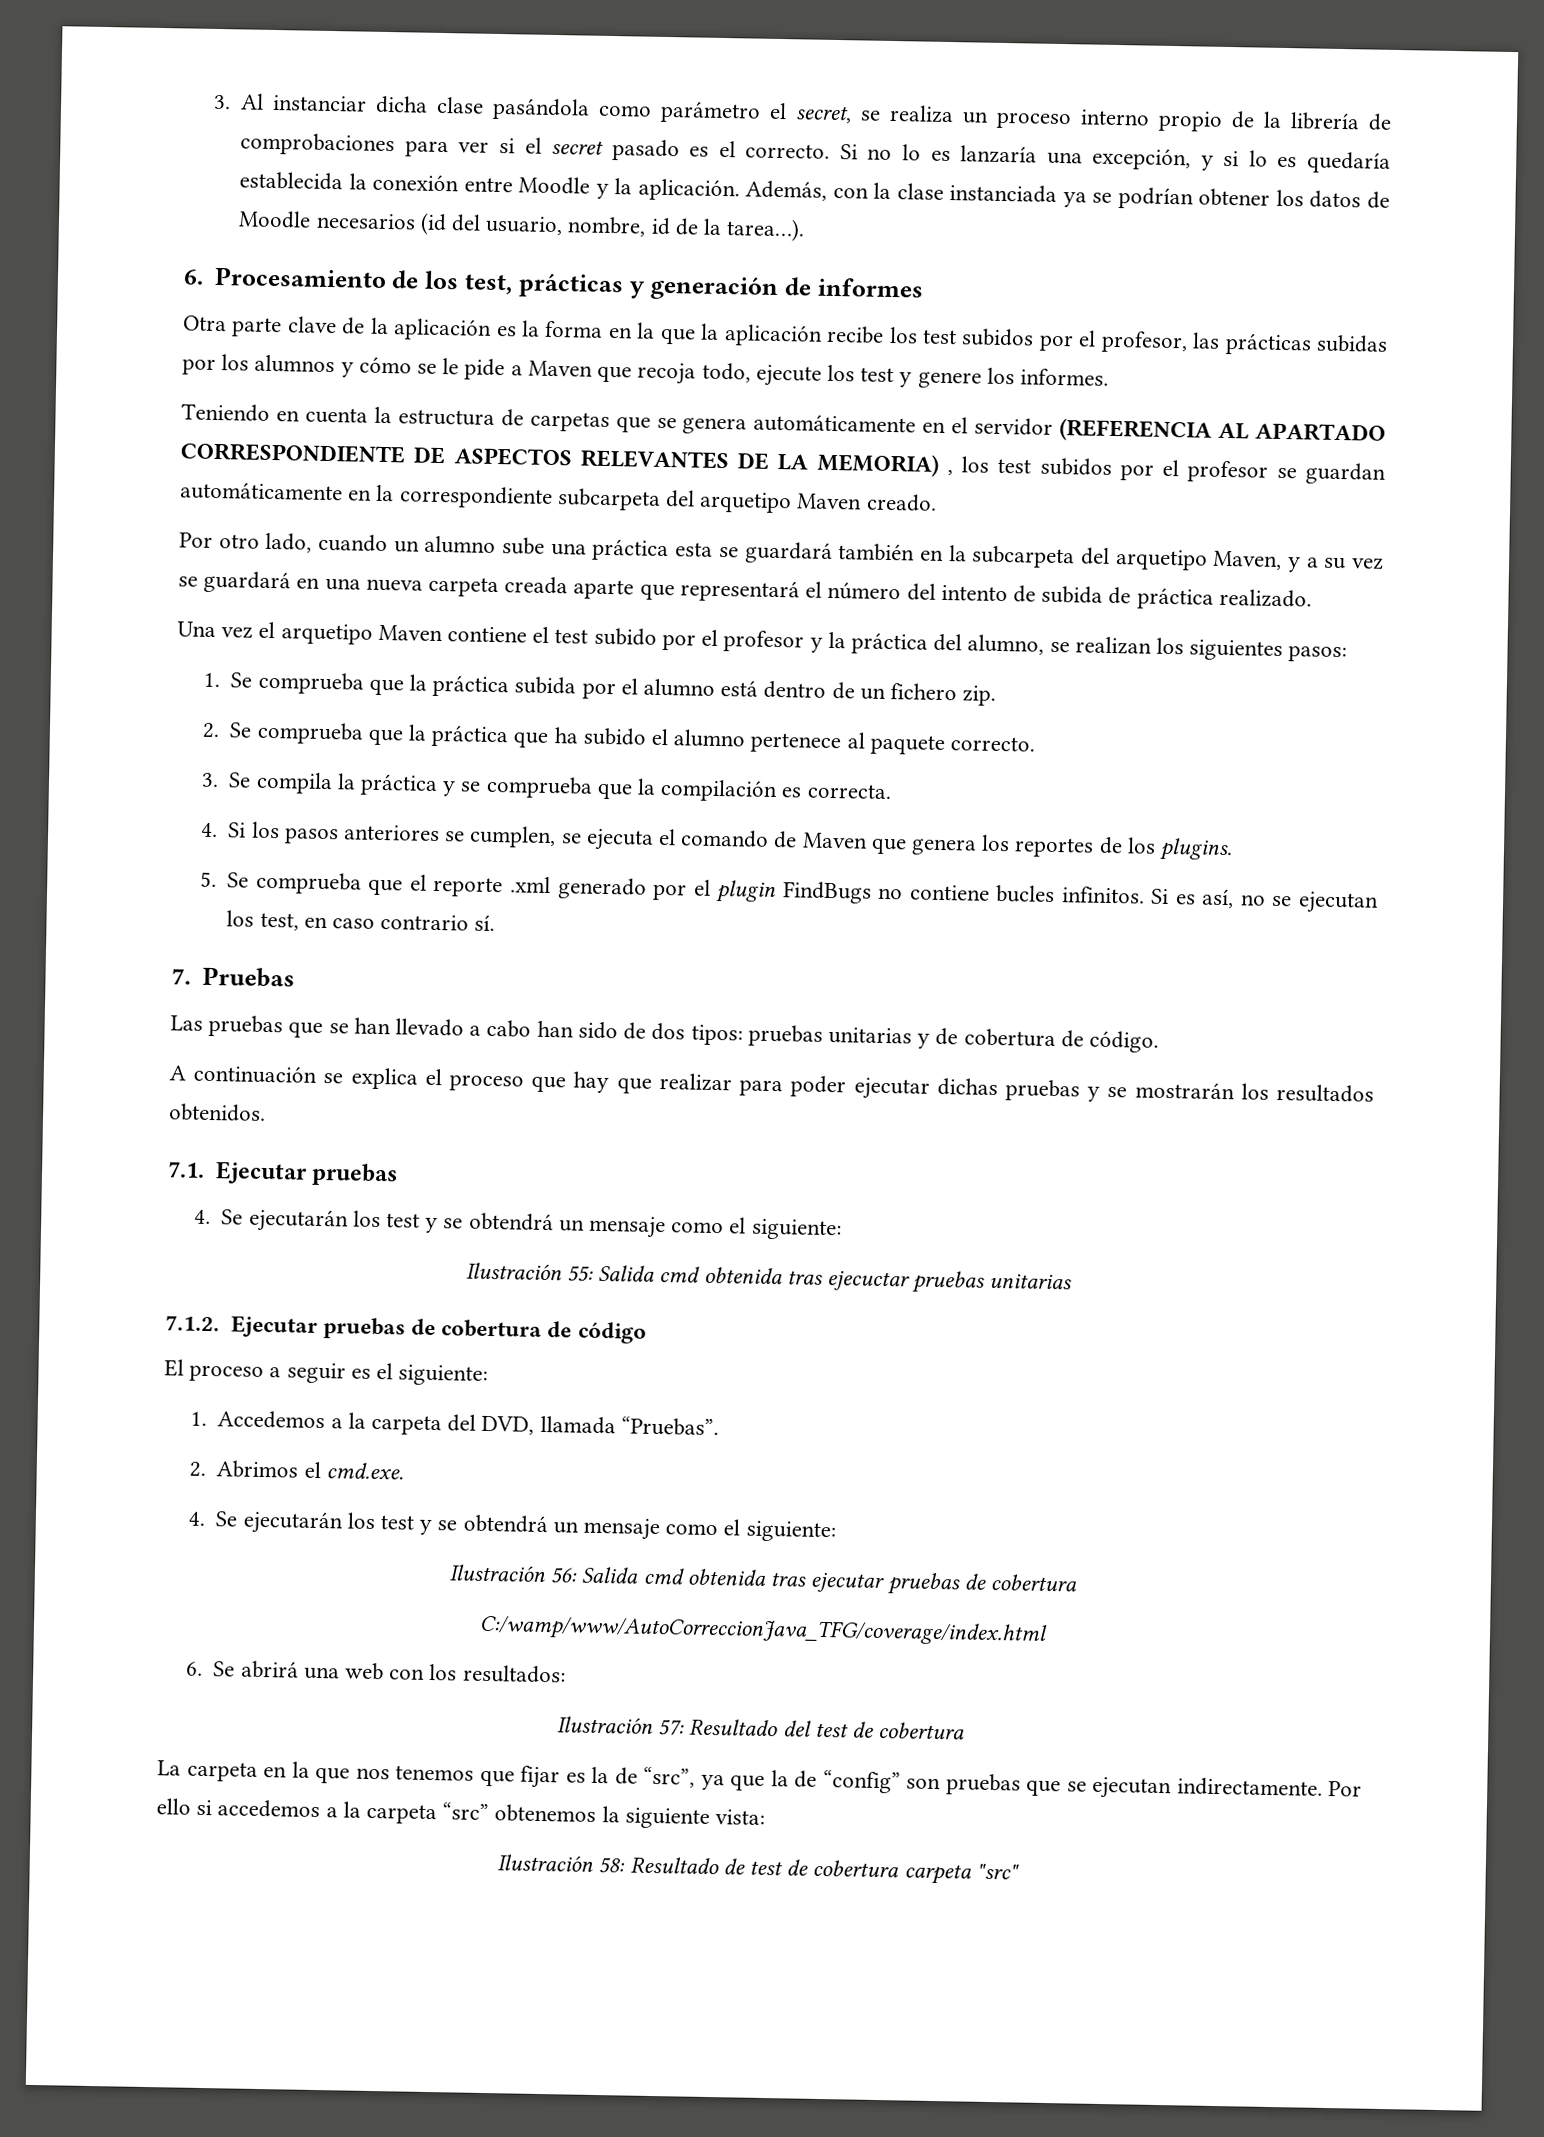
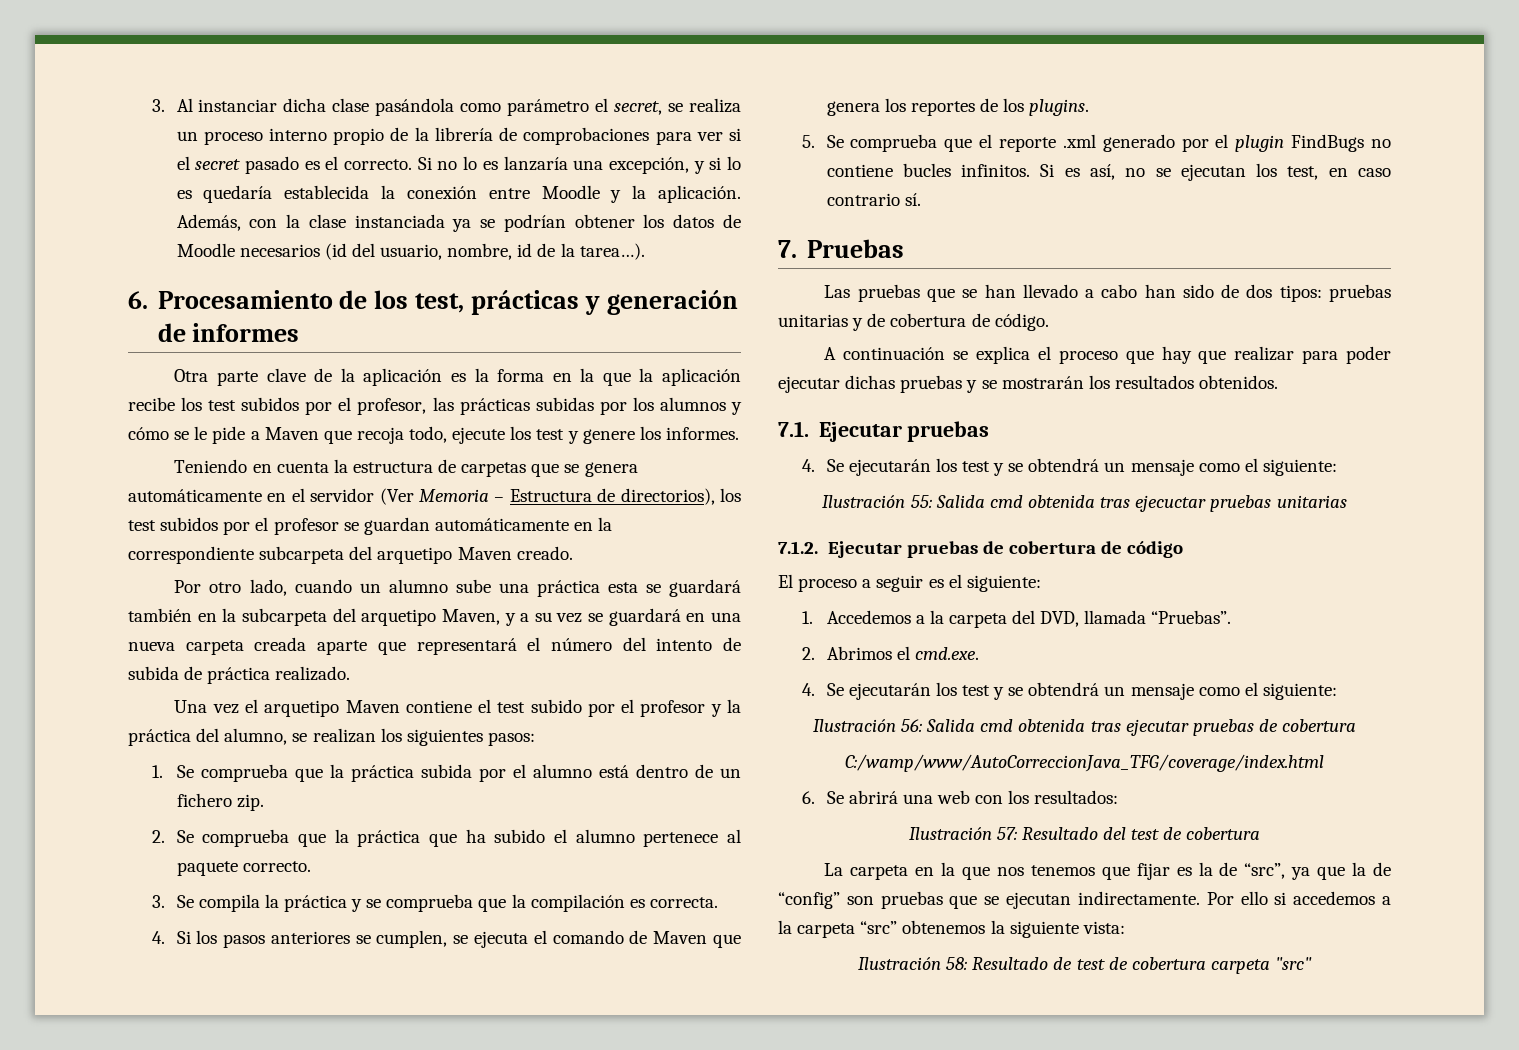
[1059,418,1386,443] [180,442,953,477] (REFERENCIA AL APARTADO CORRESPONDIENTE DE ASPECTOS RELEVANTES DE LA MEMORIA) , -> [379,488,715,505] (Ver Memoria – Estructura de directorios),

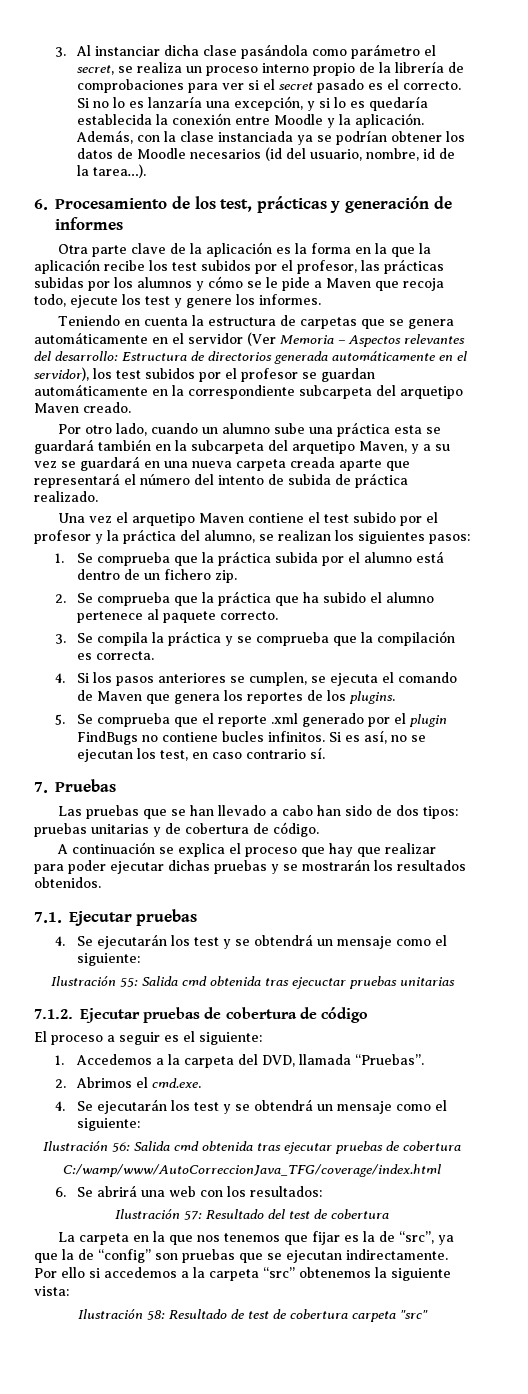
[509,488,715,505] Estructura de directorios), -> [348,334,465,347] [34,351,467,364] [34,367,89,381] Aspectos relevantes del desarrollo: Estructura de directorios generada automáticamente en el servidor),

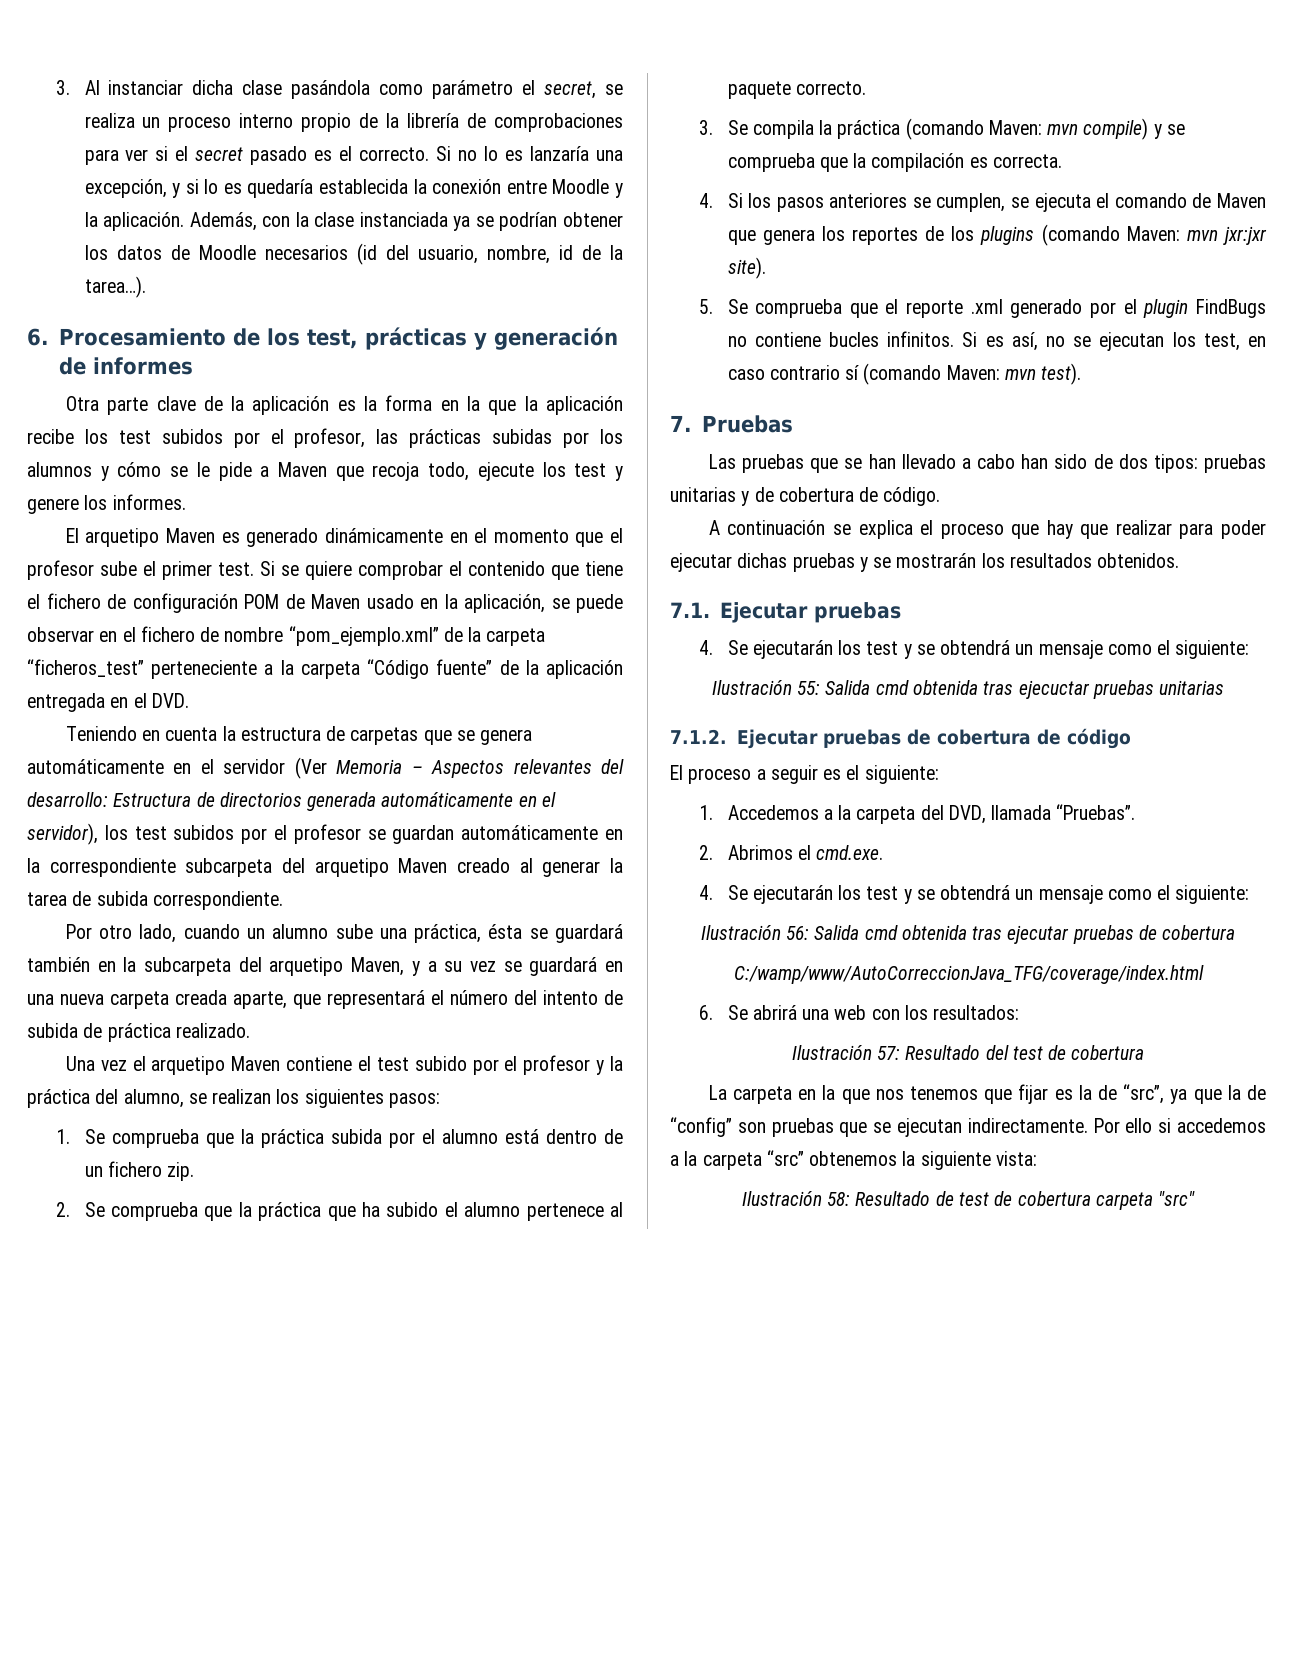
(321, 299) none -> [65,528,623,547] [27,560,623,580] [27,593,623,613] [27,626,546,646] [27,659,623,679] [27,693,189,712] // El arquetipo Maven es generado dinámicamente en el momento que el profesor sube el primer test. Si se quiere comprobar el contenido que tiene el fichero de configuración POM de Maven usado en la aplicación, se puede observar en el fichero de nombre “pom_ejemplo.xml” de la carpeta “ficheros_test” perteneciente a la carpeta “Código fuente” de la aplicación entregada en el DVD.
[83,402,131,413] creado. -> [457,858,623,877] [27,891,283,910] creado al generar la tarea de subida correspondiente.
[337,422,423,437] práctica esta -> [414,924,523,943] práctica, ésta
[339,459,382,471] aparte -> [233,991,287,1009] aparte,
(221, 638) none -> [905,118,1149,140] (comando Maven: mvn compile)
[348,691,395,704] plugins. -> [980,224,1267,246] [727,257,766,279] plugins (comando Maven: mvn jxr:jxr site).
[309,747,325,759] sí. -> [845,363,1082,385] sí (comando Maven: mvn test).

